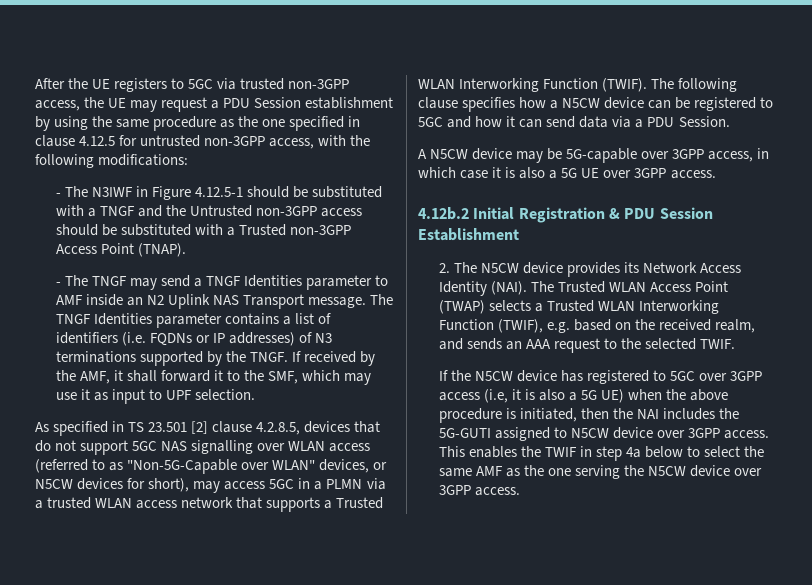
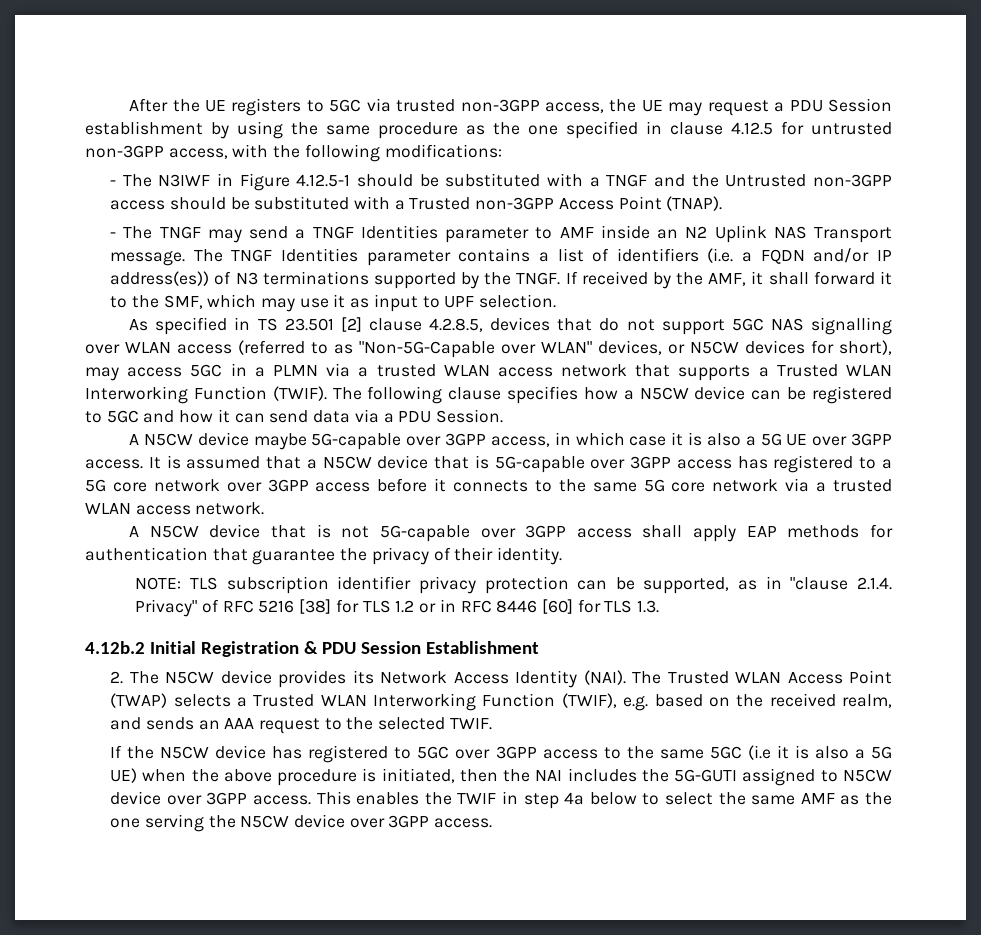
[149,332,296,346] FQDNs or IP addresses) -> [742,248,893,264] [110,271,210,286] a FQDN and/or IP address(es))
[516,148,563,163] may be -> [253,433,307,450] maybe
(716, 174) none -> [148,455,892,473] [85,478,892,492] [85,502,265,515] [129,524,894,542] [85,547,563,565] [135,576,892,594] [135,599,660,617] It is assumed that a N5CW device that is 5G-capable over 3GPP access has registered to a 5G core network over 3GPP access before it connects to the same 5G core network via a trusted WLAN access network. // A N5CW device that is not 5G-capable over 3GPP access shall apply EAP methods for authentication that guarantee the privacy of their identity. // NOTE: TLS subscription identifier privacy protection can be supported, as in "clause 2.1.4. Privacy" of RFC 5216 [38] for TLS 1.2 or in RFC 8446 [60] for TLS 1.3.
[483,389,508,403] (i.e, -> [603,745,771,760] to the same 5GC (i.e

